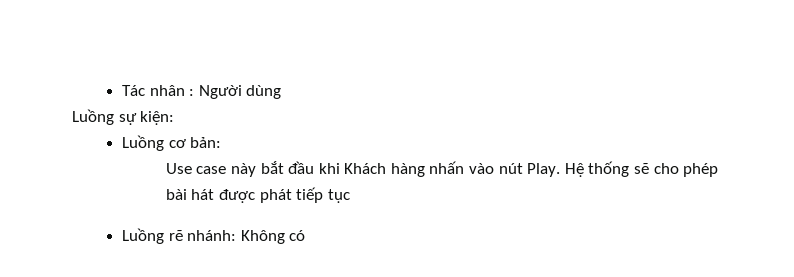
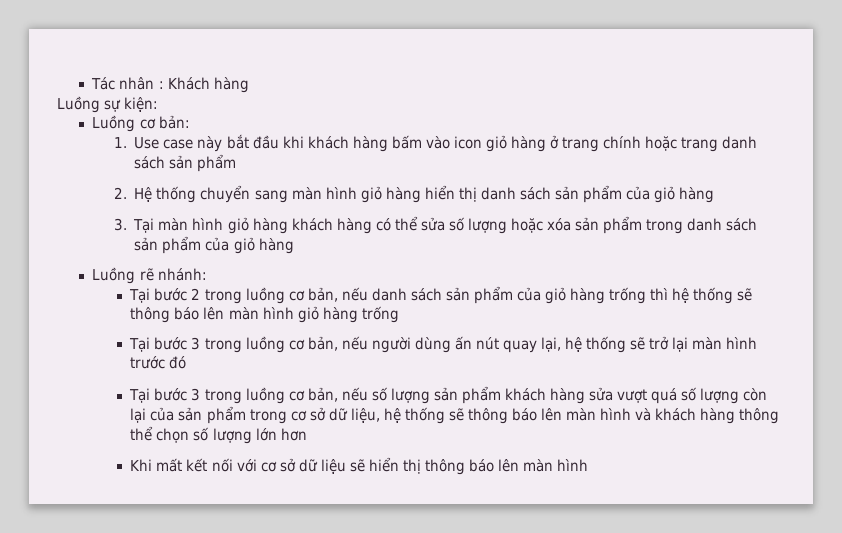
[198,85,282,99] Người dùng -> [167,77,249,93] Khách hàng
(222, 142) none -> [113,137,127,148] 1.
[344,161,719,177] [165,187,350,203] [121,228,306,244] Khách hàng nhấn vào nút Play. Hệ thống sẽ cho phép bài hát được phát tiếp tục // Luồng rẽ nhánh: Không có -> [307,135,758,152] [134,154,237,172] [113,185,715,203] [113,216,758,234] [134,236,294,254] [92,267,207,284] [129,286,753,304] [130,306,399,323] [129,336,758,353] [130,356,187,369] [129,386,768,404] [130,406,780,424] [130,426,307,444] [130,457,589,475] khách hàng bấm vào icon giỏ hàng ở trang chính hoặc trang danh sách sản phẩm // 2. Hệ thống chuyển sang màn hình giỏ hàng hiển thị danh sách sản phẩm của giỏ hàng // 3. Tại màn hình giỏ hàng khách hàng có thể sửa số lượng hoặc xóa sản phẩm trong danh sách sản phẩm của giỏ hàng // Luồng rẽ nhánh: // Tại bước 2 trong luồng cơ bản, nếu danh sách sản phẩm của giỏ hàng trống thì hệ thống sẽ thông báo lên màn hình giỏ hàng trống // Tại bước 3 trong luồng cơ bản, nếu người dùng ấn nút quay lại, hệ thống sẽ trở lại màn hình trước đó // Tại bước 3 trong luồng cơ bản, nếu số lượng sản phẩm khách hàng sửa vượt quá số lượng còn lại của sản phẩm trong cơ sở dữ liệu, hệ thống sẽ thông báo lên màn hình và khách hàng thông thể chọn số lượng lớn hơn // Khi mất kết nối với cơ sở dữ liệu sẽ hiển thị thông báo lên màn hình

